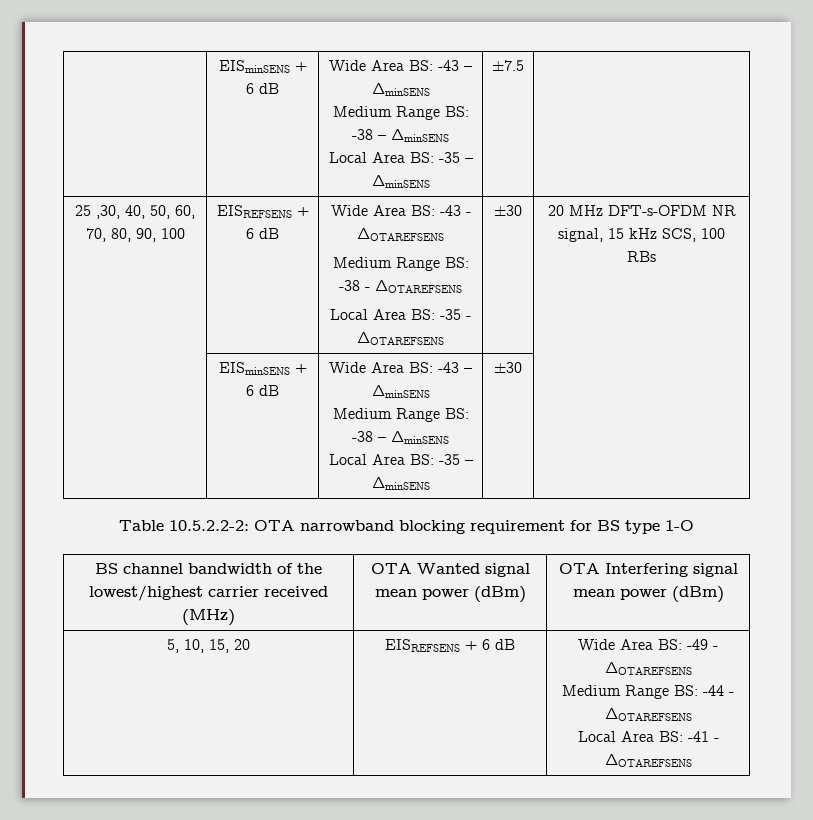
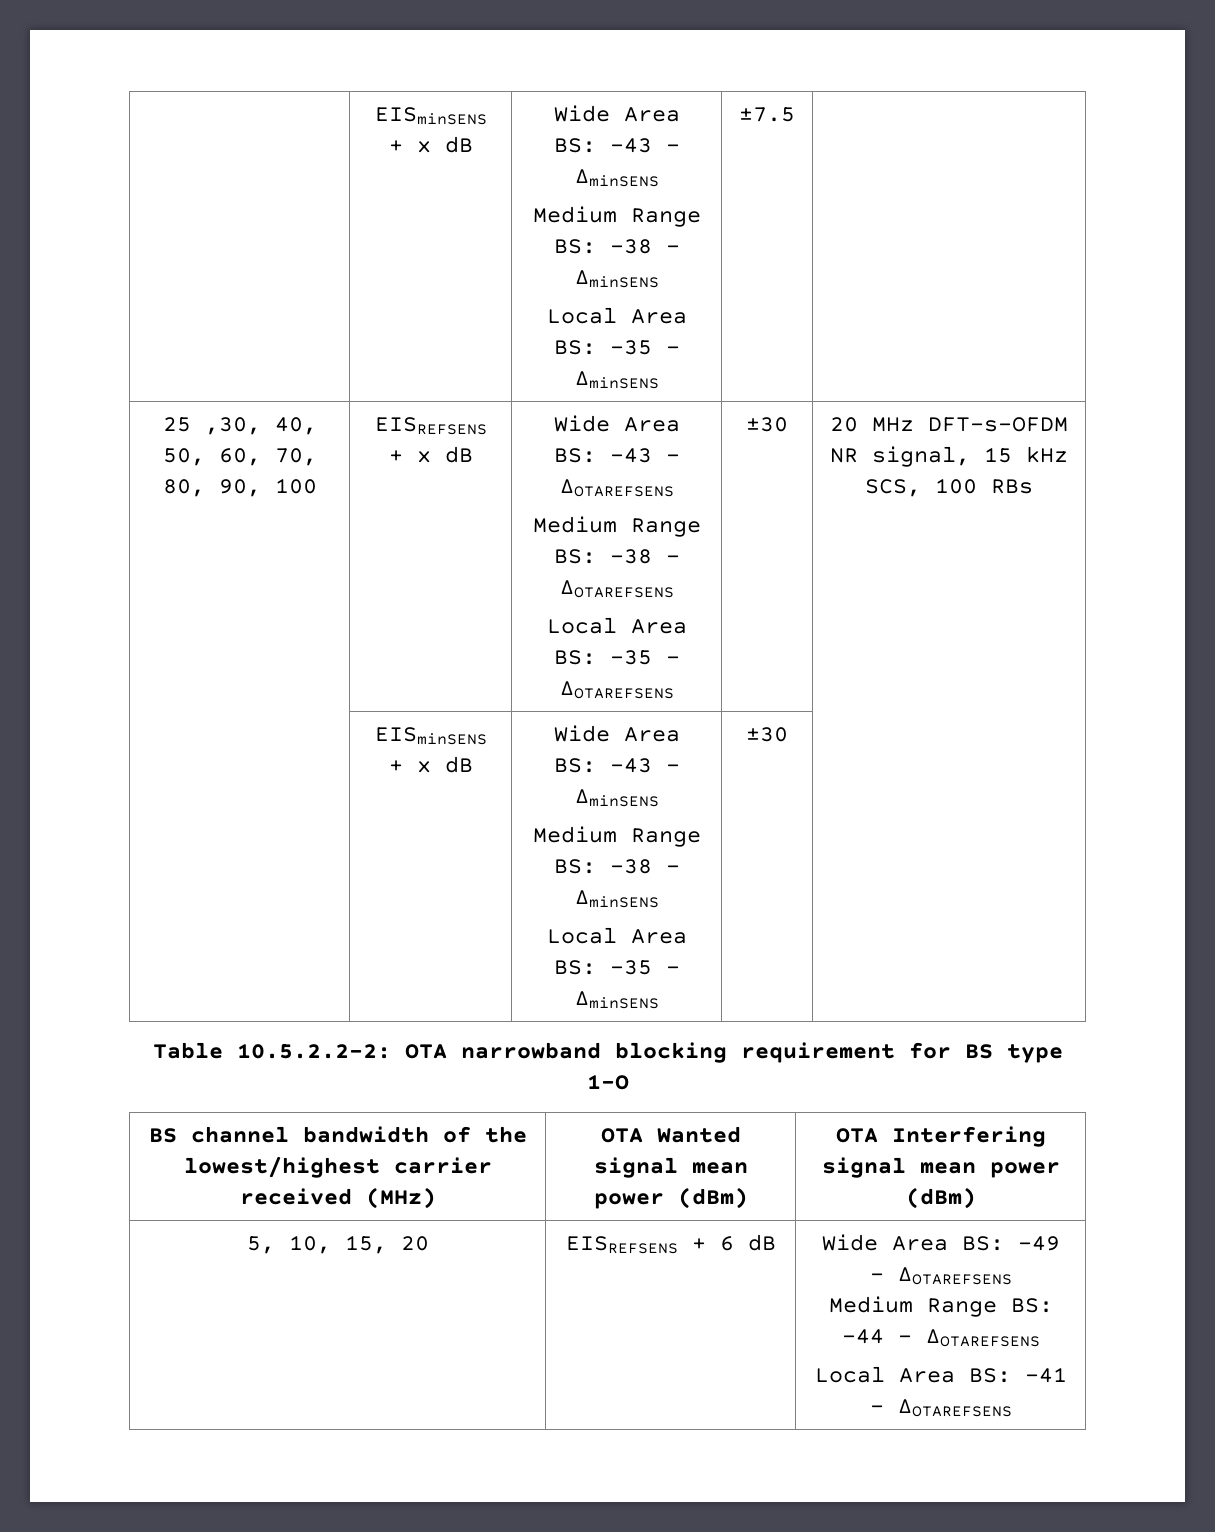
[218,60,307,73] [246,83,254,94] | EISminSENS + 6 -> [374,107,487,125] [388,140,431,153] | EISminSENS + x
[246,228,254,239] 6 -> [416,451,431,463] x
[246,385,254,396] 6 -> [416,761,431,773] x

